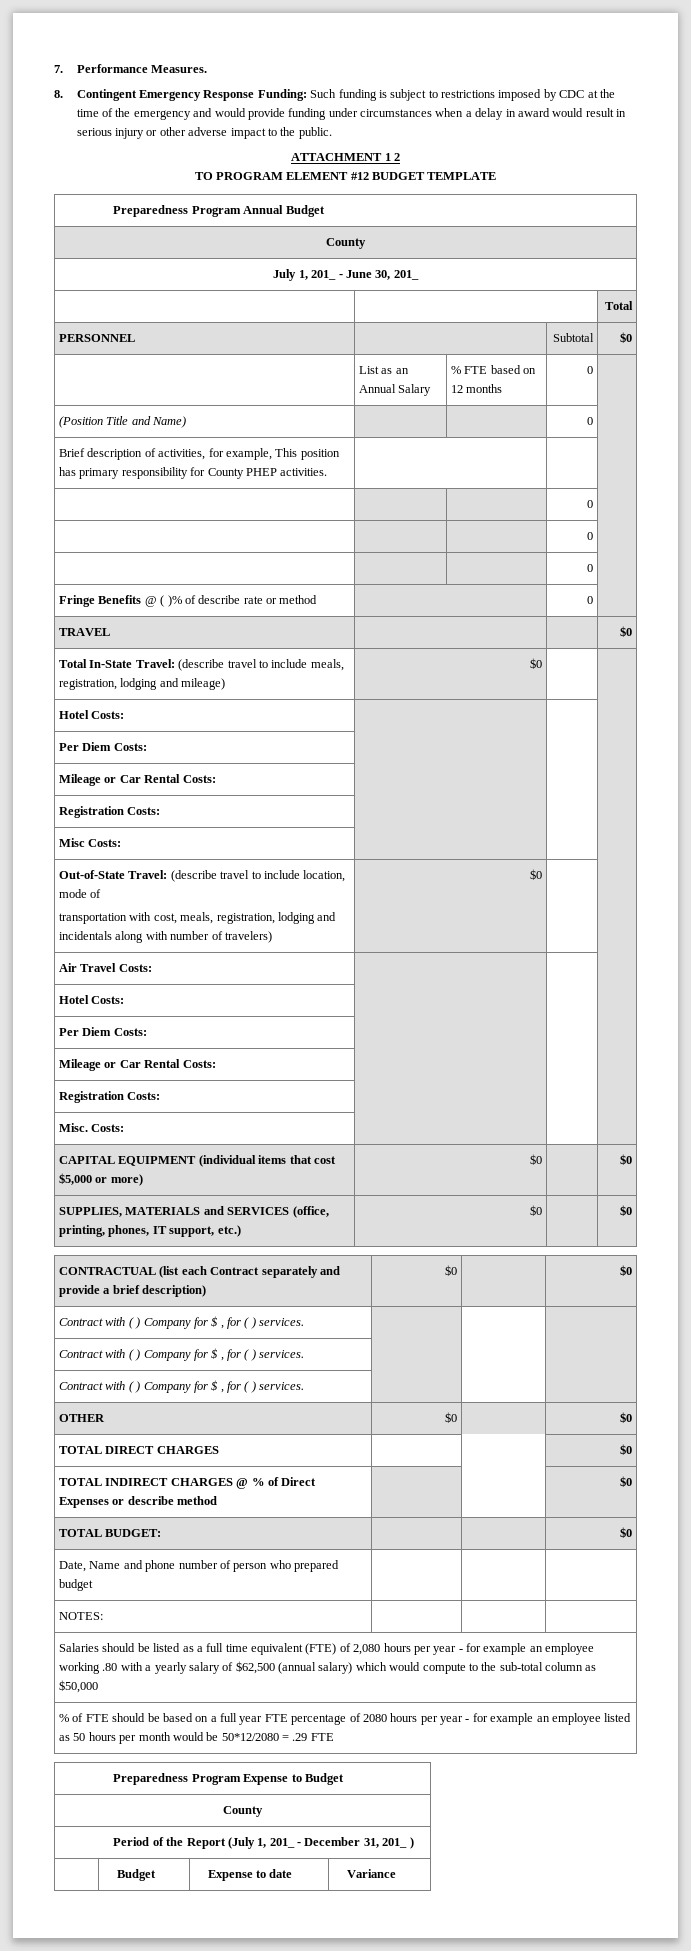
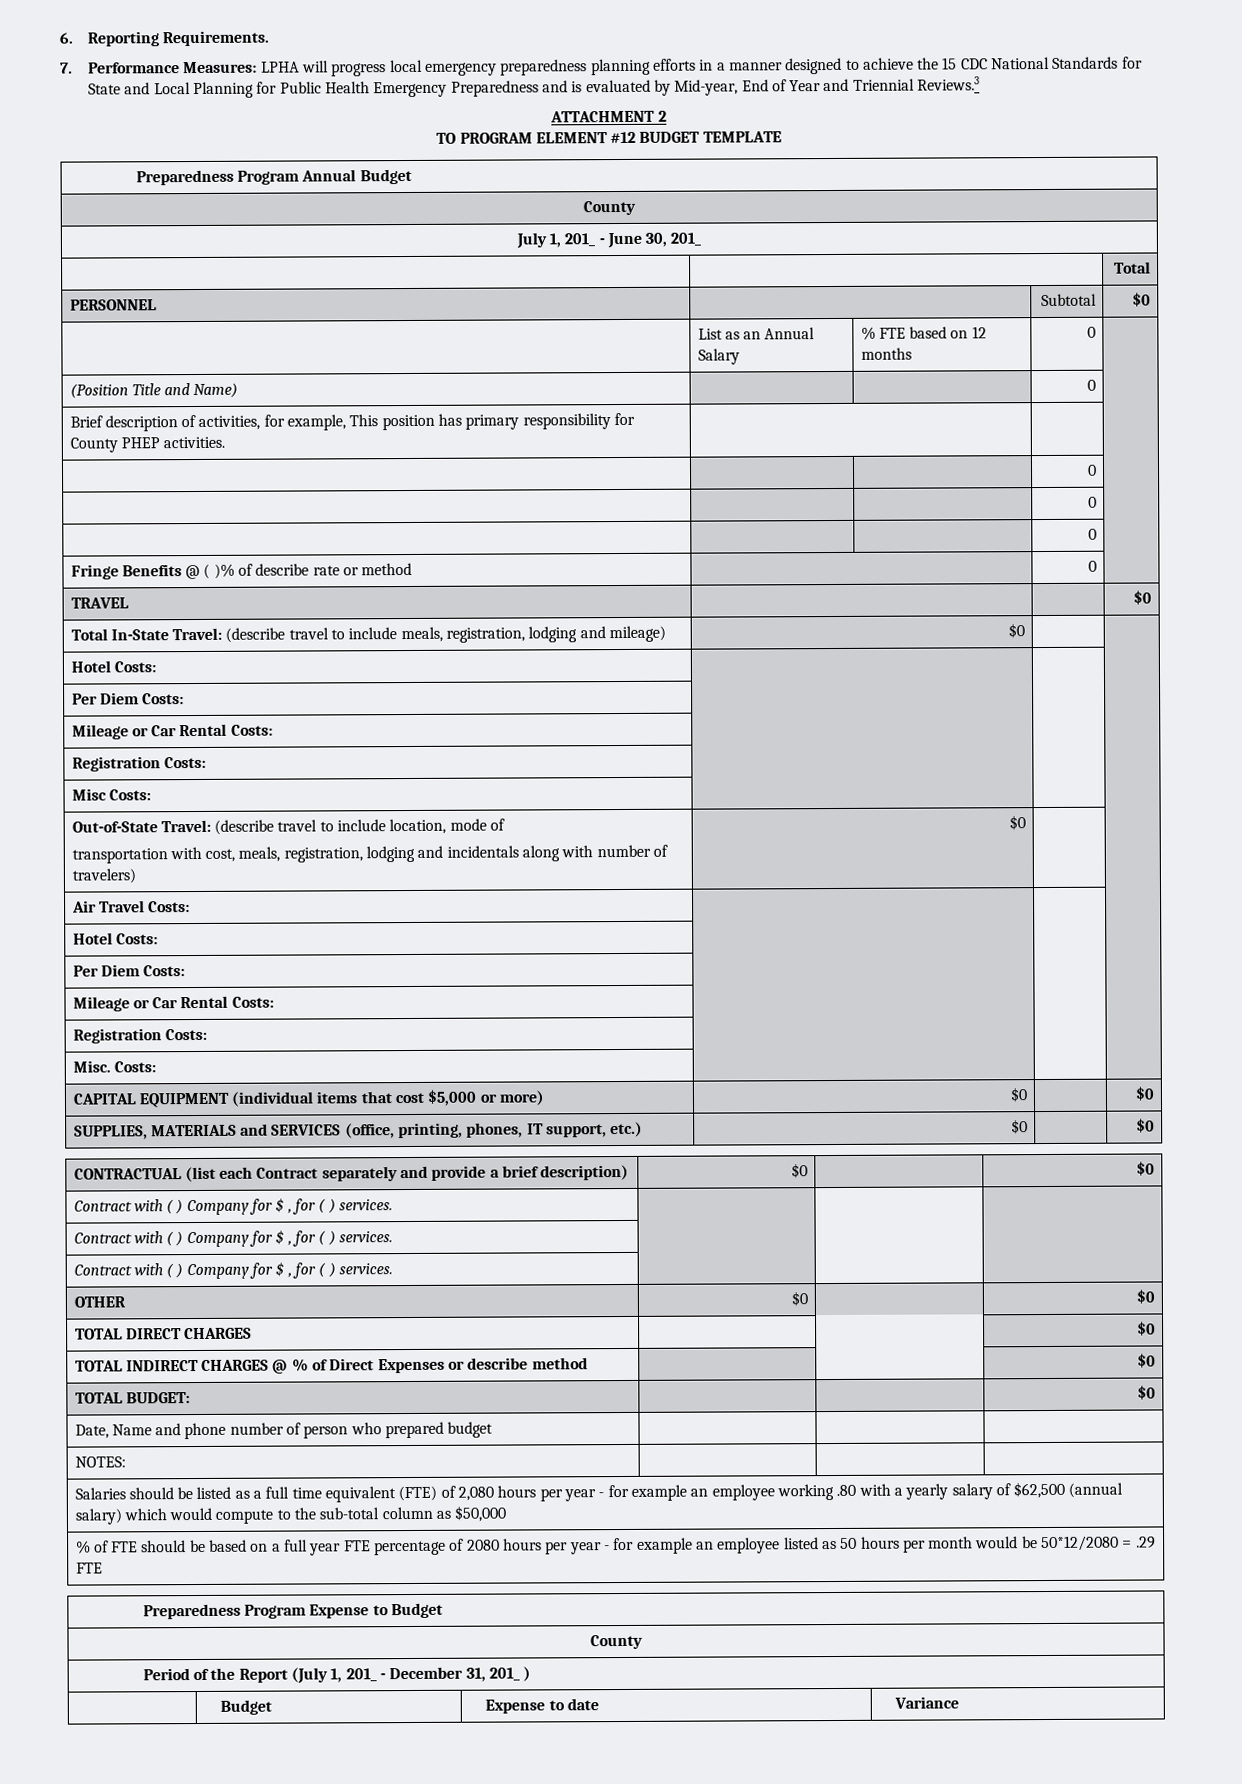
[54,64,208,73] [54,89,615,101] [76,108,627,120] [76,127,332,139] 7. Performance Measures. // 8. Contingent Emergency Response Funding: Such funding is subject to restrictions imposed by CDC at the time of the emergency and would provide funding under circumstances when a delay in award would result in serious injury or other adverse impact to the public. -> [59,30,271,47] [60,56,1143,77] [88,76,981,99] 6. Reporting Requirements. // 7. Performance Measures: LPHA will progress local emergency preparedness planning efforts in a manner designed to achieve the 15 CDC National Standards for State and Local Planning for Public Health Emergency Preparedness and is evaluated by Mid-year, End of Year and Triennial Reviews.3
[384,153,391,161] 1 -> (656, 116) none

